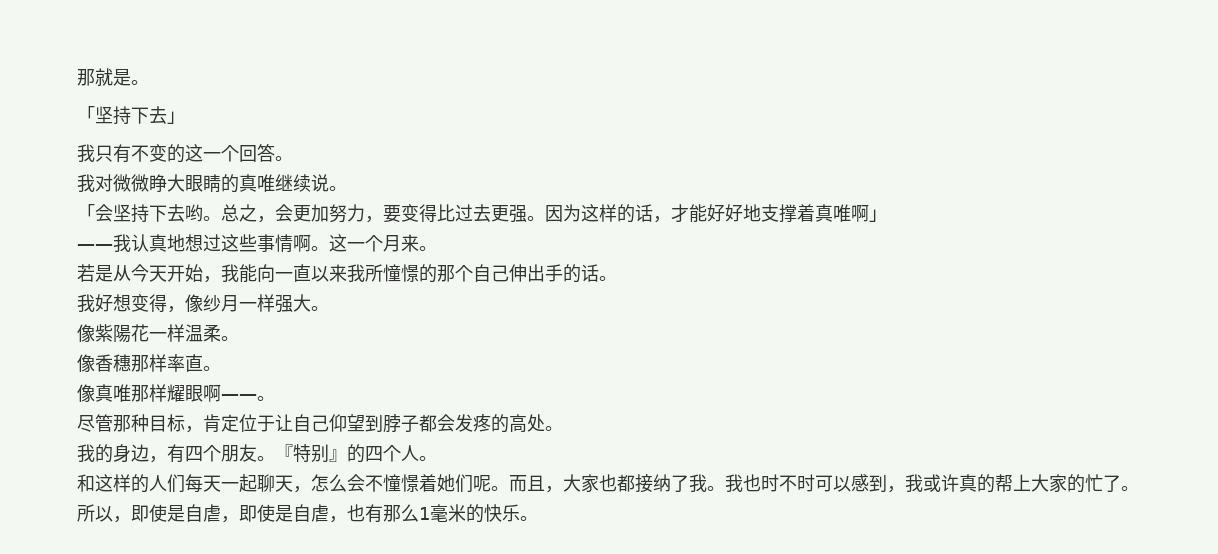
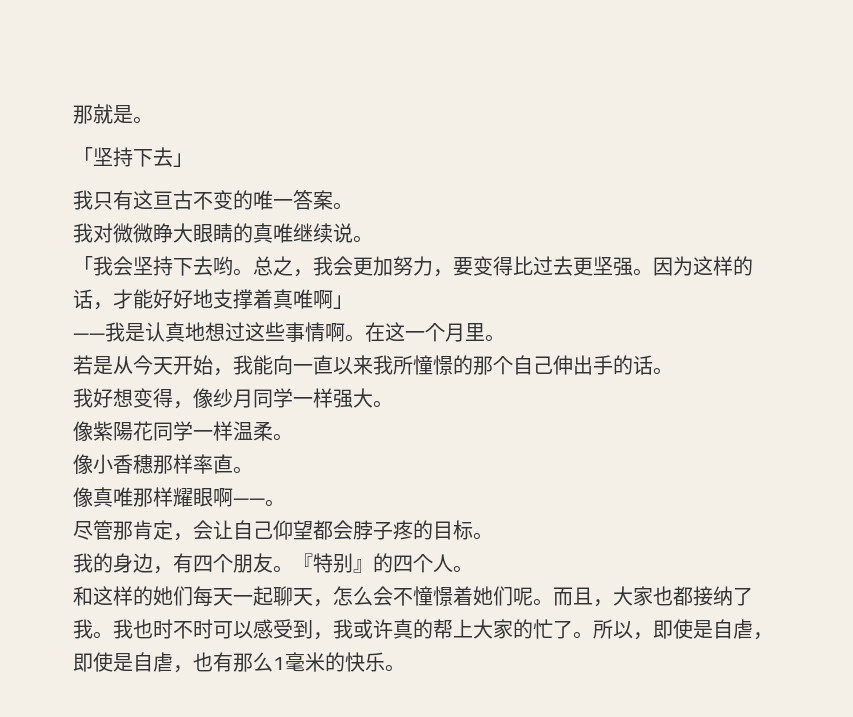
[131,144,275,163] 不变的这一个回答 -> [133,190,333,210] 这亘古不变的唯一答案
(95, 212) none -> [93,256,113,276] 我
(275, 219) none -> [313,256,333,276] 我
(509, 213) none -> [593,256,613,275] 坚
(131, 243) none -> [125,323,145,342] 是
(329, 248) none -> [365,322,385,342] 在
[401,234,419,252] 来 -> [465,323,485,341] 里
(239, 303) none -> [253,388,293,408] 同学
(149, 333) none -> [153,421,193,441] 同学
(95, 363) none -> [93,454,113,474] 小
[131,414,545,433] 种目标，肯定位于让自己仰望到脖子都会发疼的高处 -> [133,520,473,541] 肯定，会让自己仰望都会脖子疼的目标
[149,475,167,491] 人 -> [153,586,173,606] 她
(869, 483) none -> [273,619,293,639] 受

